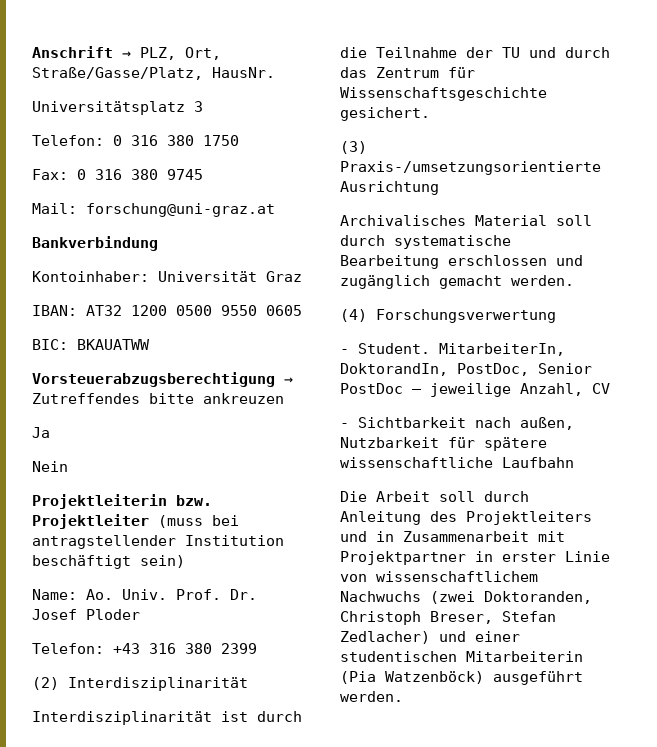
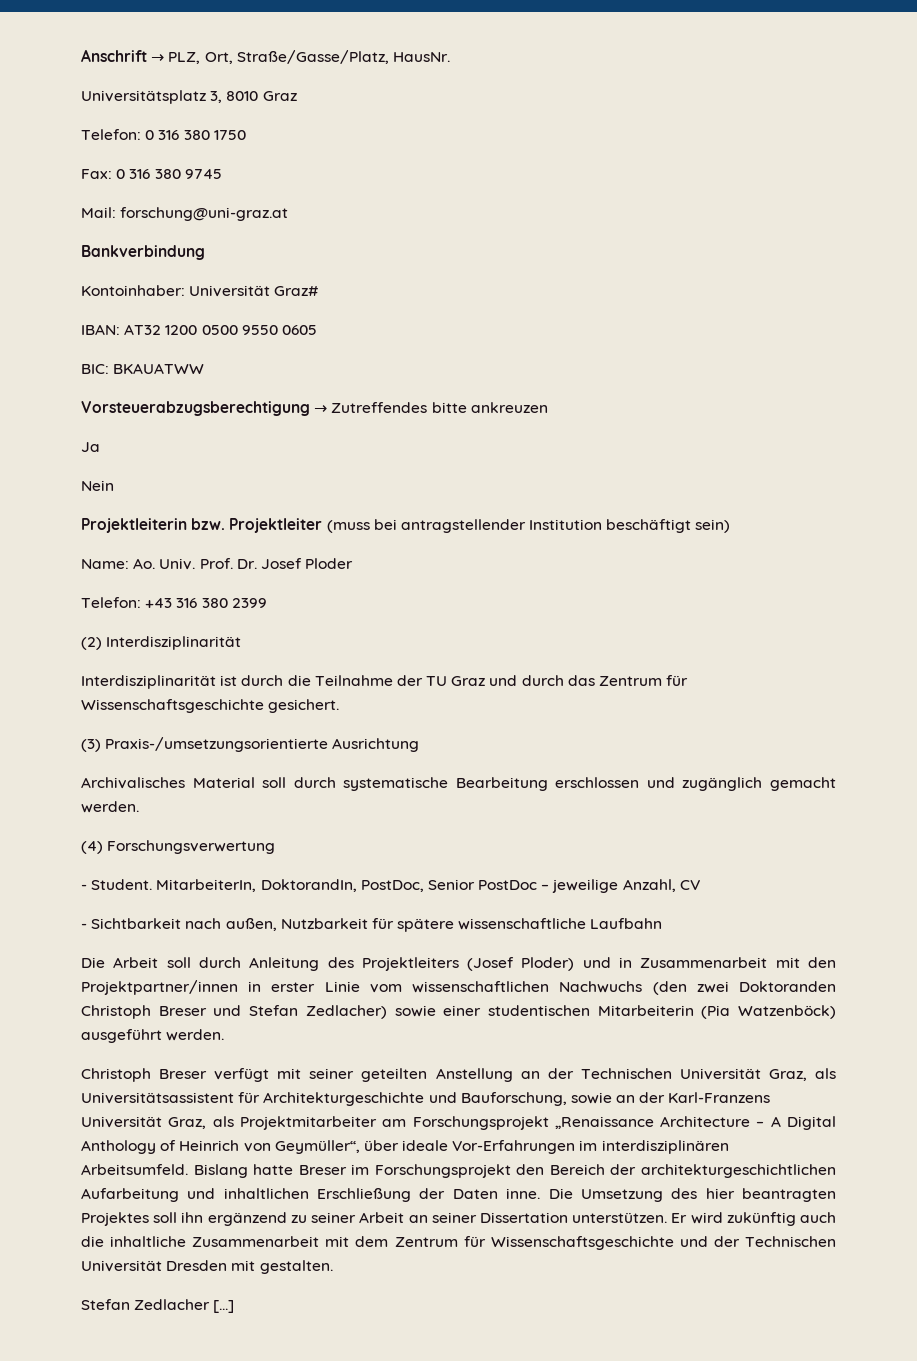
[194,101,203,112] 3 -> [210,91,297,103] 3, 8010 Graz
[266,271,302,282] Graz -> [274,286,320,296] Graz#
(520, 52) none -> [451,676,486,686] Graz
(592, 518) none -> [467,957,575,971] (Josef Ploder)
[340,551,466,565] Projektpartner -> [807,957,836,968] [81,980,238,995] den Projektpartner/innen
[340,571,538,582] [340,591,592,604] [340,611,493,625] von wissenschaftlichem Nachwuchs (zwei Doktoranden, Christoph Breser, -> [369,981,836,995] [81,1005,242,1019] vom wissenschaftlichen Nachwuchs (den zwei Doktoranden Christoph Breser und
[439,631,466,642] und -> [394,1005,436,1017] sowie
(403, 696) none -> [81,1068,837,1082] [81,1092,771,1106] [81,1116,836,1130] [81,1140,729,1154] [81,1164,836,1178] [81,1188,837,1202] [81,1212,836,1226] [81,1236,837,1250] [81,1260,333,1274] [81,1299,235,1313] // Christoph Breser verfügt mit seiner geteilten Anstellung an der Technischen Universität Graz, als Universitätsassistent für Architekturgeschichte und Bauforschung, sowie an der Karl-Franzens Universität Graz, als Projektmitarbeiter am Forschungsprojekt „Renaissance Architecture – A Digital Anthology of Heinrich von Geymüller“, über ideale Vor-Erfahrungen im interdisziplinären Arbeitsumfeld. Bislang hatte Breser im Forschungsprojekt den Bereich der architekturgeschichtlichen Aufarbeitung und inhaltlichen Erschließung der Daten inne. Die Umsetzung des hier beantragten Projektes soll ihn ergänzend zu seiner Arbeit an seiner Dissertation unterstützen. Er wird zukünftig auch die inhaltliche Zusammenarbeit mit dem Zentrum für Wissenschaftsgeschichte und der Technischen Universität Dresden mit gestalten. // Stefan Zedlacher [...]

